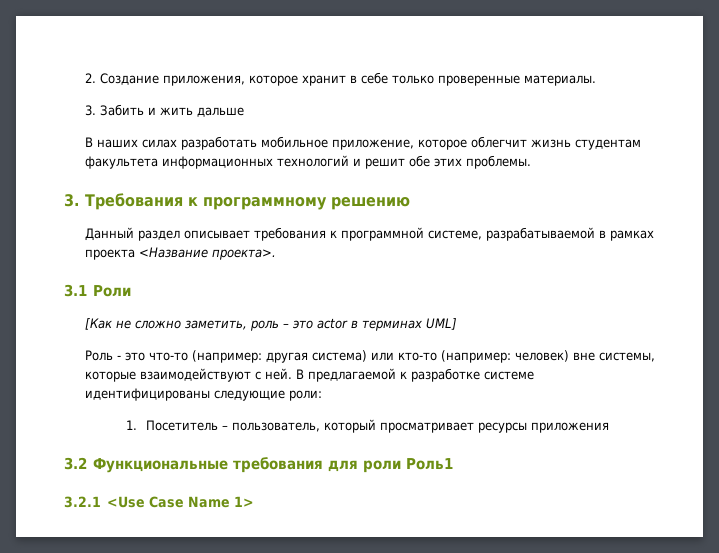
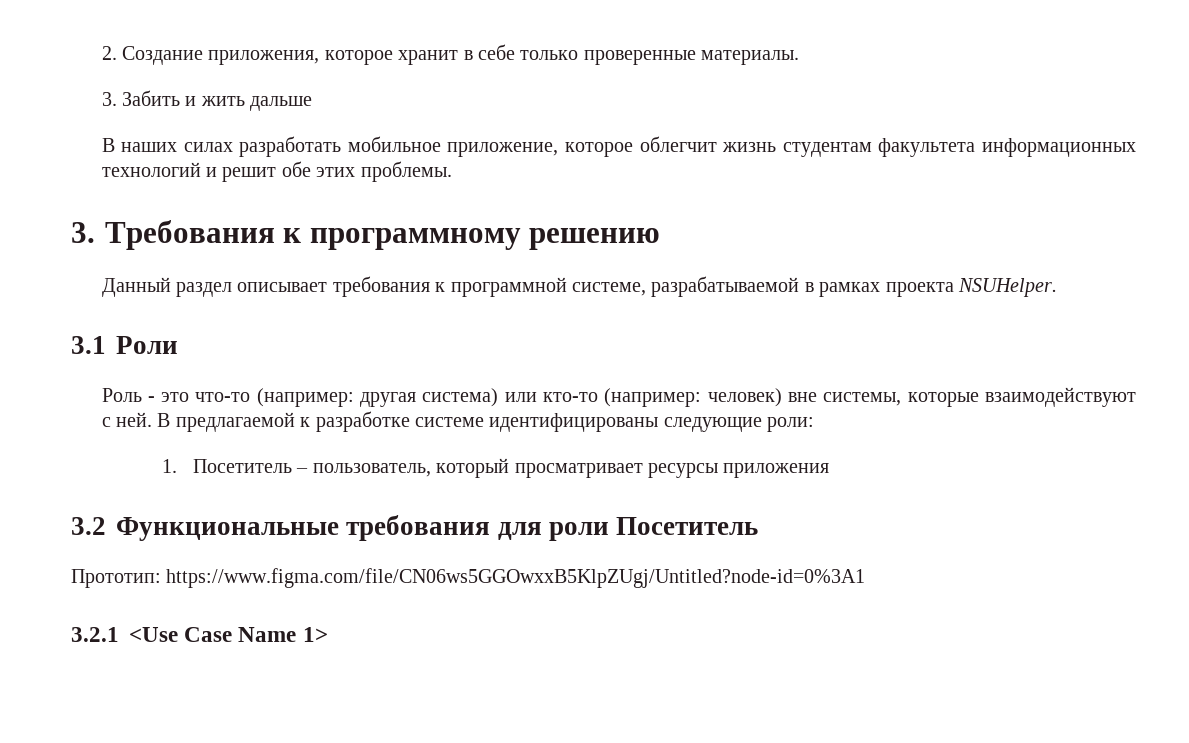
[138,247,276,260] <Название проекта>. -> [957,278,1057,297] NSUHelper.
[84,318,457,331] // [Как не сложно заметить, роль – это actor в терминах UML] -> (178, 345) none
[406,458,454,470] Роль1 -> [616,517,759,535] [71,568,866,588] Посетитель // Прототип: https://www.figma.com/file/CN06ws5GGOwxxB5KlpZUgj/Untitled?node-id=0%3A1

